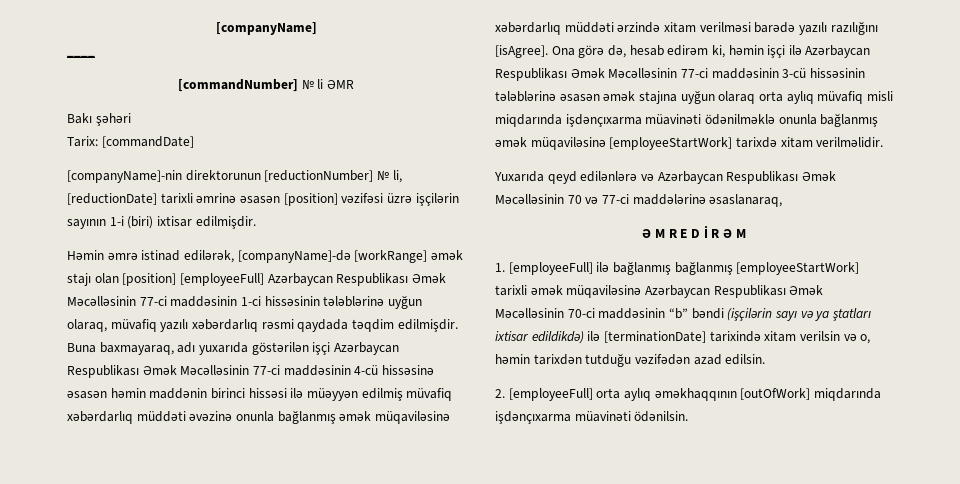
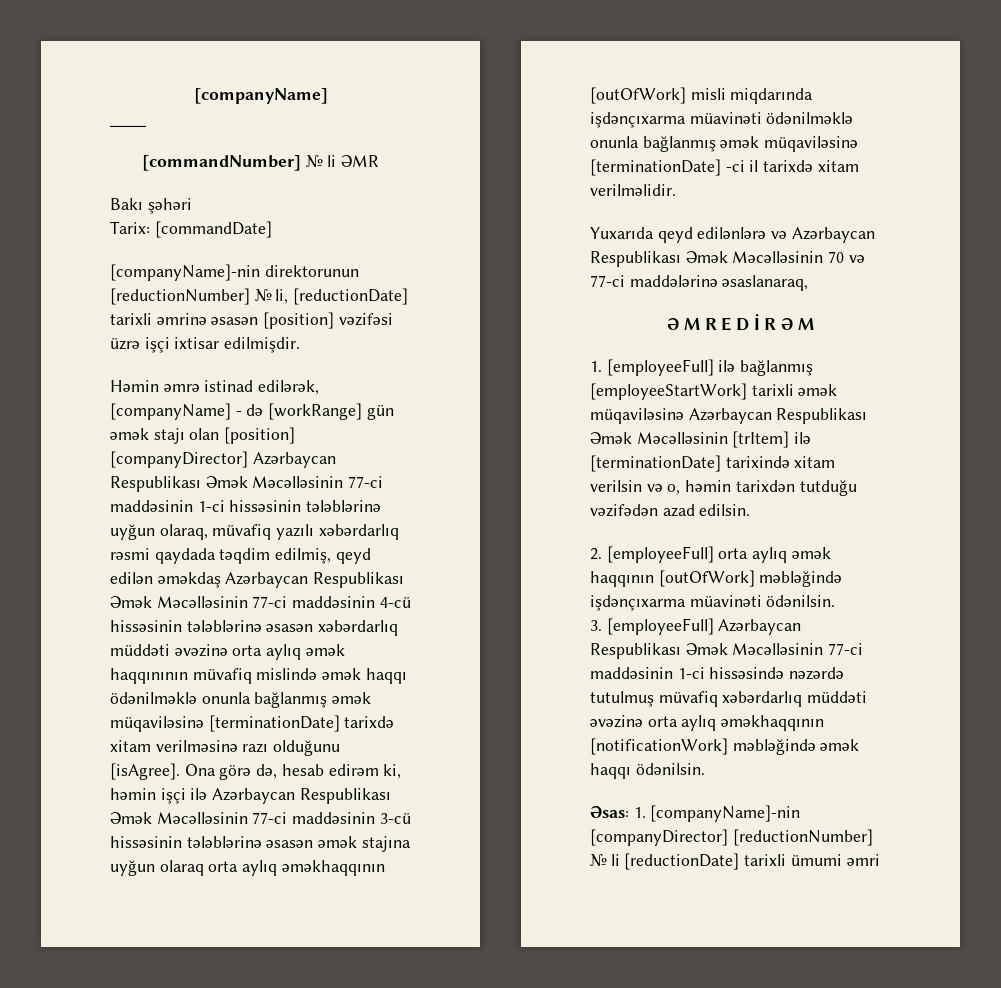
[415,193,459,206] [67,216,154,229] işçilərin sayının 1-i (biri) -> [144,337,170,353] işçi
[237,250,428,263] [companyName]-də [workRange] -> [110,403,394,420] [companyName] - də [workRange] gün
[179,273,264,286] [employeeFull] -> [110,451,248,468] [companyDirector]
[397,319,458,332] [67,342,331,355] edilmişdir. Buna baxmayaraq, adı yuxarıda göstərilən işçi -> [275,548,371,564] [110,572,221,588] edilmiş, qeyd edilən əməkdaş
[381,365,434,375] [67,388,453,401] [67,410,450,424] [495,21,878,35] hissəsinə əsasən həmin maddənin birinci hissəsi ilə müəyyən edilmiş müvafiq xəbərdarlıq müddəti əvəzinə onunla bağlanmış əmək müqaviləsinə xəbərdarlıq müddəti ərzində xitam verilməsi barədə yazılı razılığını -> [110,620,399,636] [110,644,345,660] [110,668,407,684] [110,692,372,708] [110,715,395,732] [110,740,341,756] hissəsinin tələblərinə əsasən xəbərdarlıq müddəti əvəzinə orta aylıq əmək haqqınının müvafiq mislində əmək haqqı ödənilməklə onunla bağlanmış əmək müqaviləsinə [terminationDate] tarixdə xitam verilməsinə razı olduğunu
[817,91,864,104] müvafiq -> [281,860,385,876] [590,87,686,104] əməkhaqqının [outOfWork]
[609,137,733,150] [employeeStartWork] -> [590,159,759,176] [terminationDate] -ci il
[674,261,733,275] bağlanmış -> (814, 368) none
[567,308,871,321] [495,331,584,344] 70-ci maddəsinin “b” bəndi (işçilərin sayı və ya ştatları ixtisar edildikdə) -> [732,431,790,448] [trItem]
[654,388,881,401] əməkhaqqının [outOfWork] miqdarında -> [791,547,831,559] [590,570,843,587] əmək haqqının [outOfWork] məbləğində
(689, 416) none -> [590,618,802,635] [590,643,864,659] [590,667,845,680] [590,691,868,707] [590,715,825,731] [590,738,860,755] [590,763,705,779] [590,805,801,822] [590,829,873,846] [590,853,880,870] // 3. [employeeFull] Azərbaycan Respublikası Əmək Məcəlləsinin 77-ci maddəsinin 1-ci hissəsində nəzərdə tutulmuş müvafiq xəbərdarlıq müddəti əvəzinə orta aylıq əməkhaqqının [notificationWork] məbləğində əmək haqqı ödənilsin. // Əsas: 1. [companyName]-nin [companyDirector] [reductionNumber] № li [reductionDate] tarixli ümumi əmri

